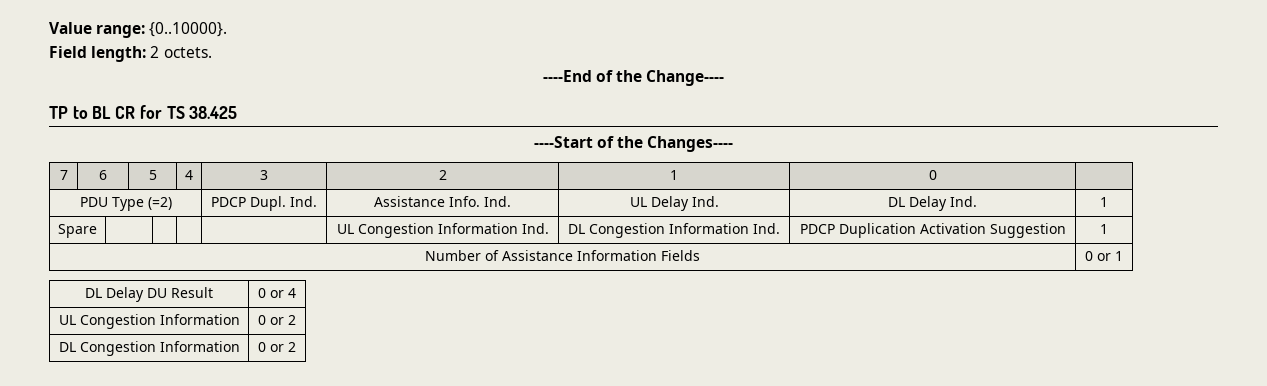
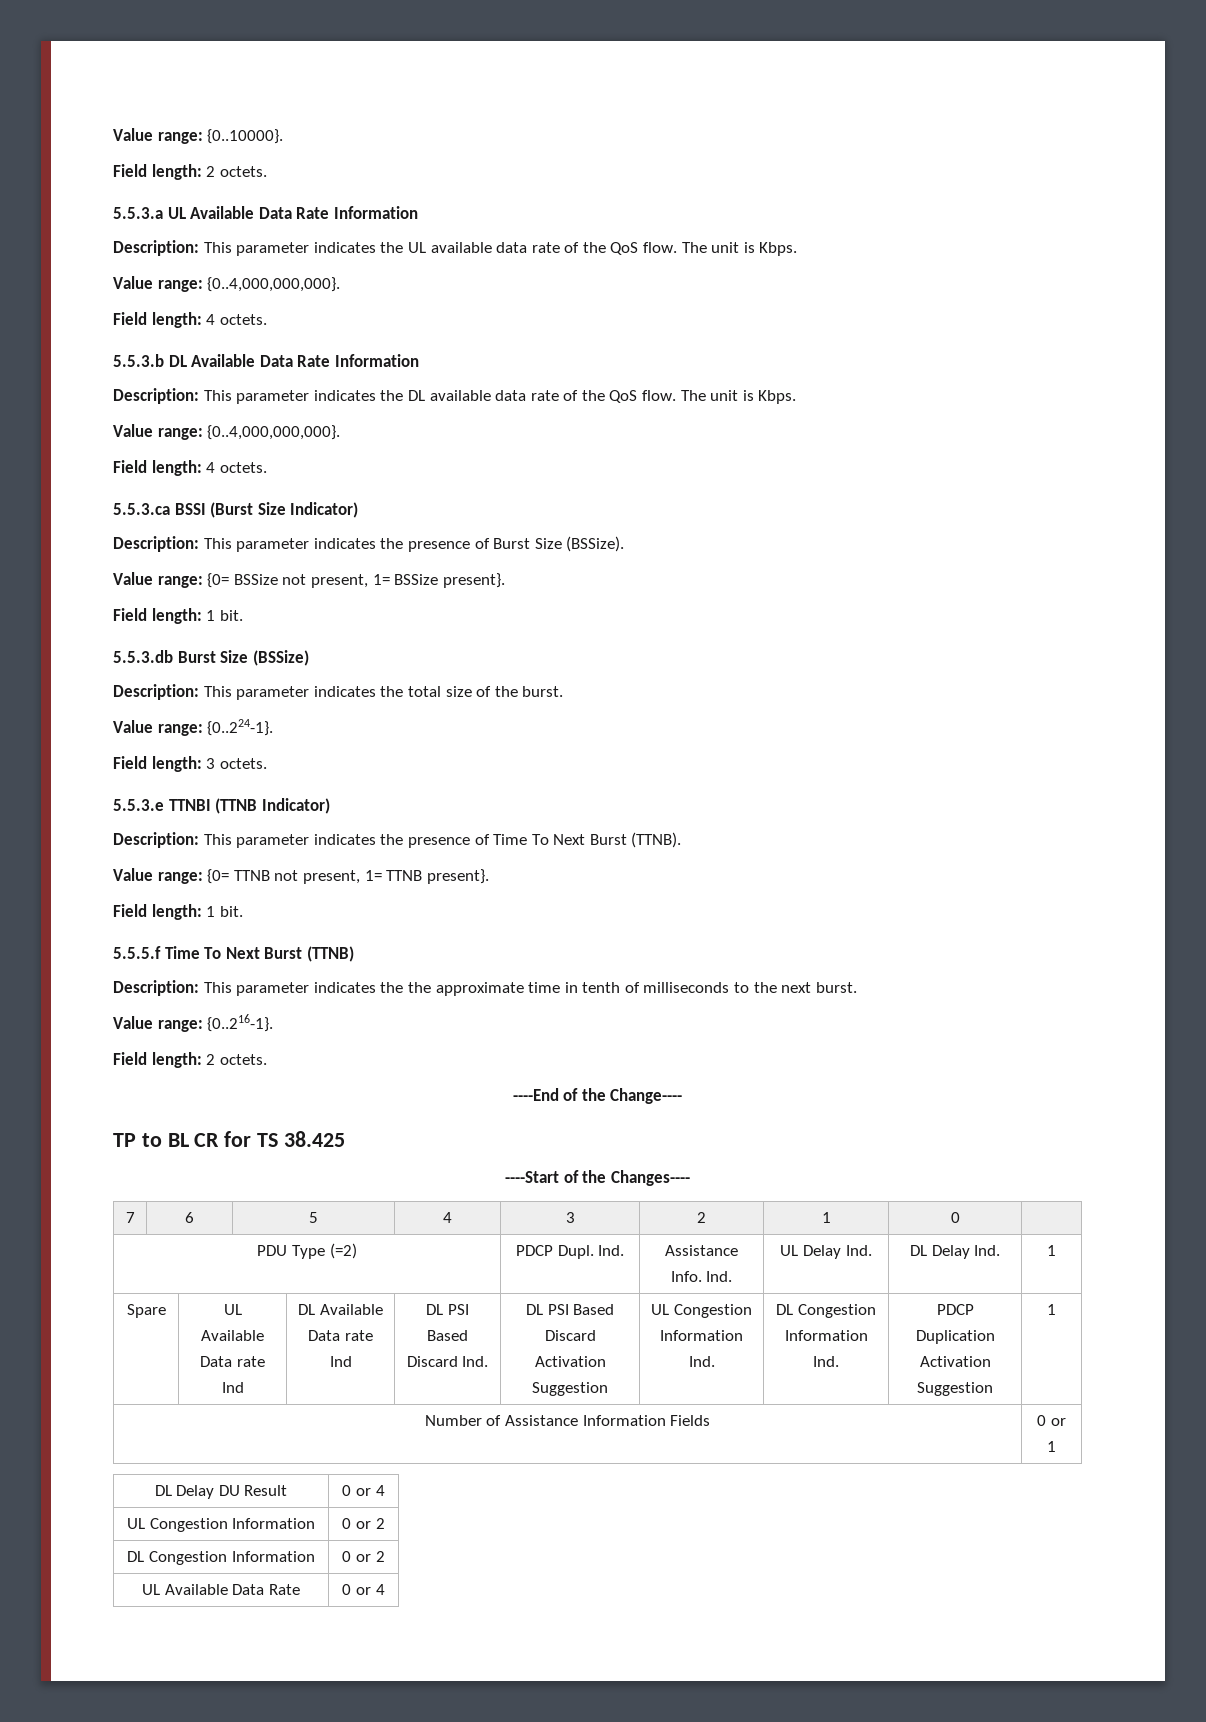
(212, 52) none -> [113,206,418,219] [113,240,798,256] [113,276,341,292] [113,312,267,328] [113,354,419,367] [113,388,797,404] [113,424,341,440] [113,460,267,476] [113,502,359,518] [113,536,625,552] [113,572,505,588] [113,608,243,624] [113,650,309,666] [113,684,564,700] [113,719,274,736] [113,756,267,772] [113,798,330,814] [113,832,682,848] [113,868,489,884] [113,904,243,920] [113,946,354,962] [113,980,857,996] [113,1014,274,1032] [113,1052,267,1068] // 5.5.3.a UL Available Data Rate Information // Description: This parameter indicates the UL available data rate of the QoS flow. The unit is Kbps. // Value range: {0..4,000,000,000}. // Field length: 4 octets. // 5.5.3.b DL Available Data Rate Information // Description: This parameter indicates the DL available data rate of the QoS flow. The unit is Kbps. // Value range: {0..4,000,000,000}. // Field length: 4 octets. // 5.5.3.ca BSSI (Burst Size Indicator) // Description: This parameter indicates the presence of Burst Size (BSSize). // Value range: {0= BSSize not present, 1= BSSize present}. // Field length: 1 bit. // 5.5.3.db Burst Size (BSSize) // Description: This parameter indicates the total size of the burst. // Value range: {0..224-1}. // Field length: 3 octets. // 5.5.3.e TTNBI (TTNB Indicator) // Description: This parameter indicates the presence of Time To Next Burst (TTNB). // Value range: {0= TTNB not present, 1= TTNB present}. // Field length: 1 bit. // 5.5.5.f Time To Next Burst (TTNB) // Description: This parameter indicates the the approximate time in tenth of milliseconds to the next burst. // Value range: {0..216-1}. // Field length: 2 octets.
(97, 231) | | | -> [223,1304,242,1315] [201,1330,264,1341] [200,1356,265,1367] [221,1382,244,1393] [298,1304,383,1315] [308,1330,373,1341] [329,1356,352,1367] [426,1304,469,1315] [427,1330,468,1341] [406,1356,489,1367] [525,1304,615,1315] [544,1330,596,1341] [534,1356,606,1367] [532,1382,608,1396] UL Available Data rate Ind | DL Available Data rate Ind | DL PSI Based Discard Ind. | DL PSI Based Discard Activation Suggestion
(296, 347) none -> [142,1584,300,1595] [342,1584,385,1595] // UL Available Data Rate | 0 or 4

